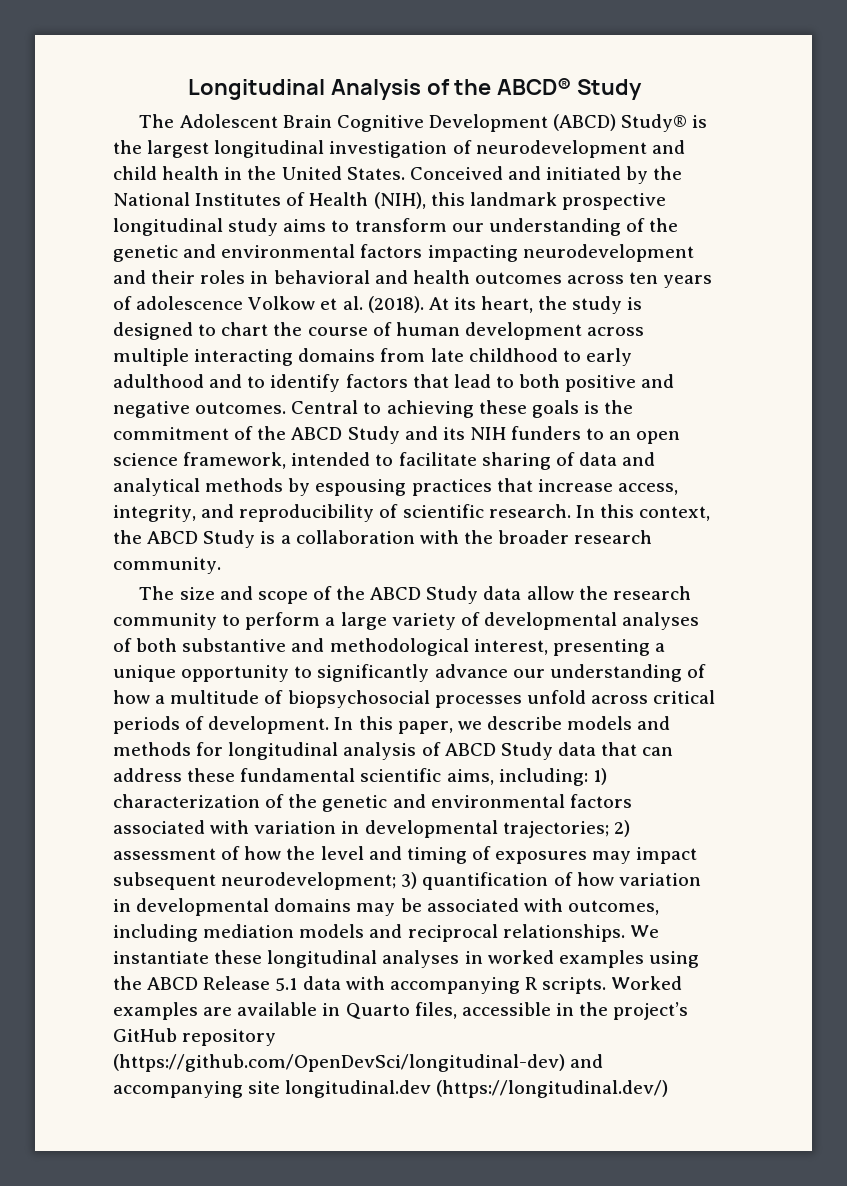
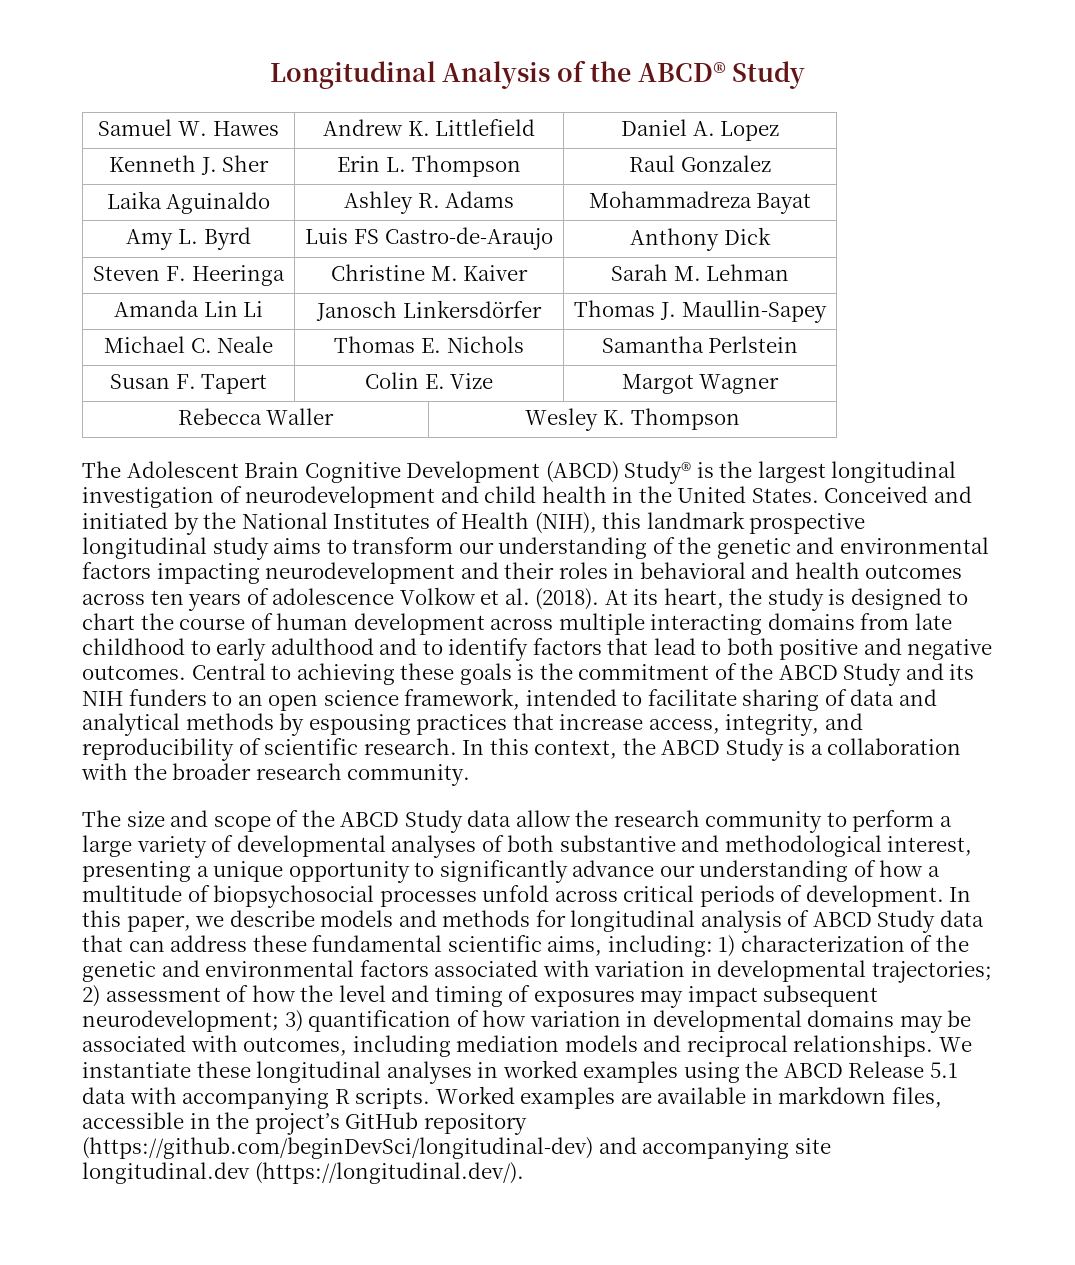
(643, 89) none -> [98,119,279,136] [322,119,536,136] [620,119,780,141] [108,155,270,175] [337,155,521,177] [629,155,771,172] [106,191,271,214] [343,191,515,214] [588,191,812,214] [126,227,251,250] [305,227,553,250] [630,227,771,251] [93,265,285,286] [330,264,529,281] [610,264,790,281] [113,300,264,317] [316,300,542,321] [574,300,827,323] [103,336,274,353] [334,336,524,353] [601,336,799,353] [109,374,268,394] [364,372,494,389] [621,374,780,394] [177,408,335,425] [525,408,740,431] // Samuel W. Hawes | Andrew K. Littlefield | Daniel A. Lopez // Kenneth J. Sher | Erin L. Thompson | Raul Gonzalez // Laika Aguinaldo | Ashley R. Adams | Mohammadreza Bayat // Amy L. Byrd | Luis FS Castro-de-Araujo | Anthony Dick // Steven F. Heeringa | Christine M. Kaiver | Sarah M. Lehman // Amanda Lin Li | Janosch Linkersdörfer | Thomas J. Maullin-Sapey // Michael C. Neale | Thomas E. Nichols | Samantha Perlstein // Susan F. Tapert | Colin E. Vize | Margot Wagner // Rebecca Waller | Wesley K. Thompson
[345,1003,410,1019] Quarto -> [778,1086,887,1104] markdown
[113,1054,565,1072] (https://github.com/OpenDevSci/longitudinal-dev) -> [82,1137,593,1159] (https://github.com/beginDevSci/longitudinal-dev)
[436,1080,669,1098] (https://longitudinal.dev/) -> [254,1162,524,1184] (https://longitudinal.dev/).

